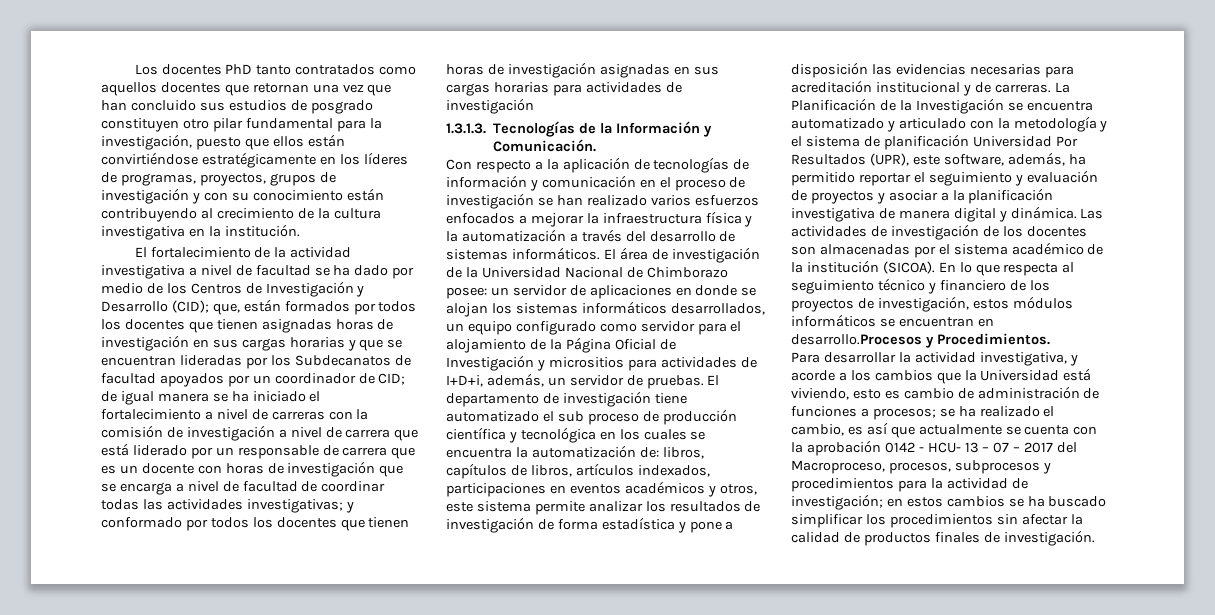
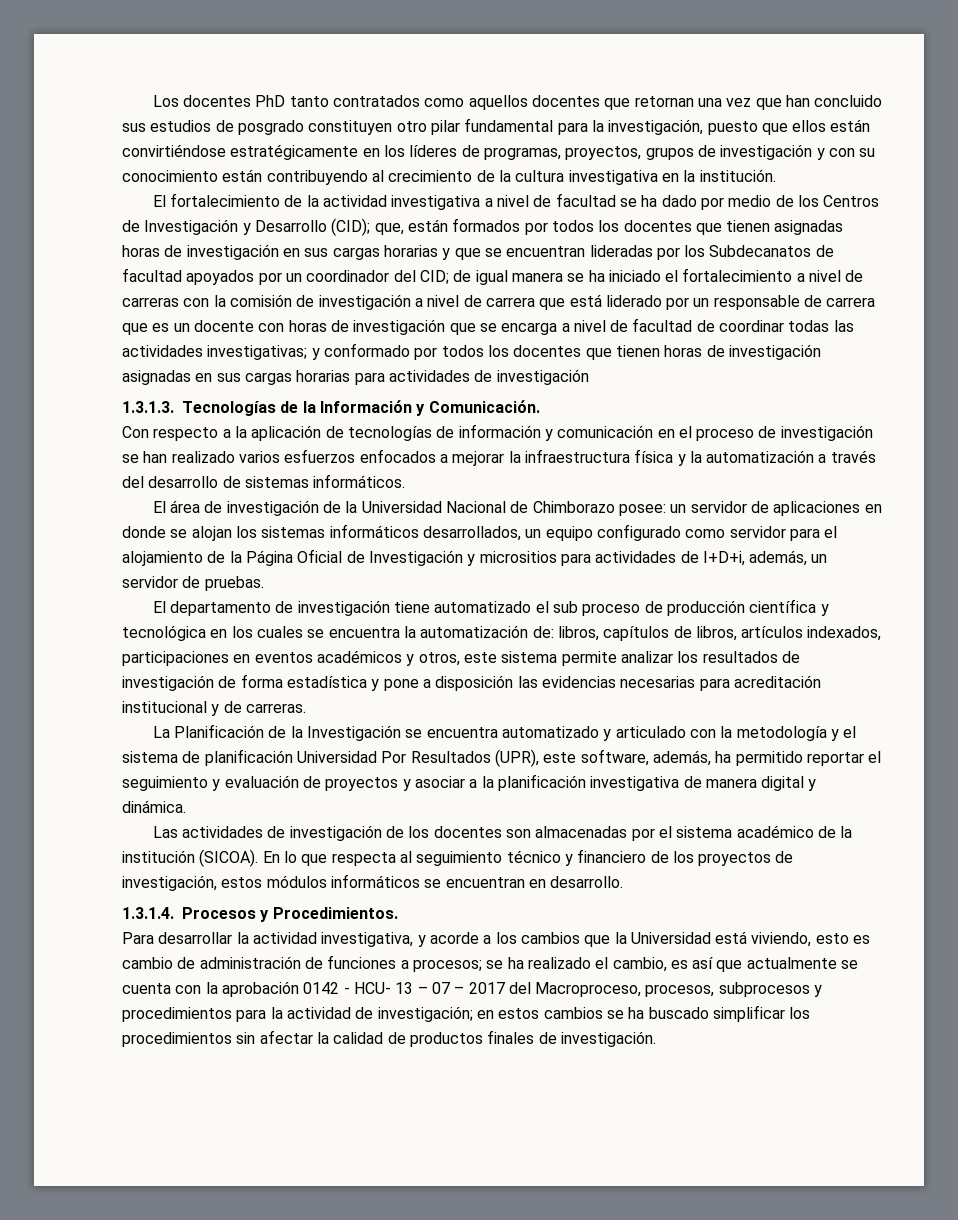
[358,373,375,384] de -> [393,270,416,282] del
(600, 253) none -> (406, 481) //
(704, 382) none -> (264, 583) //
(1051, 88) none -> (306, 708) //
(1077, 212) none -> (186, 806) //
[791,334,922,345] desarrollo.Procesos -> [550,876,624,888] [122,907,256,919] desarrollo. // 1.3.1.4. Procesos

